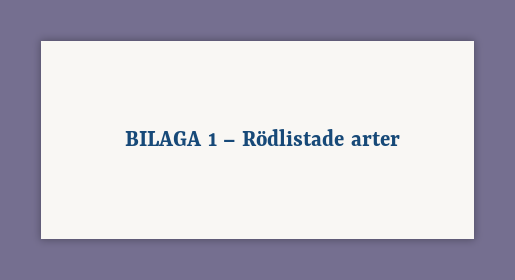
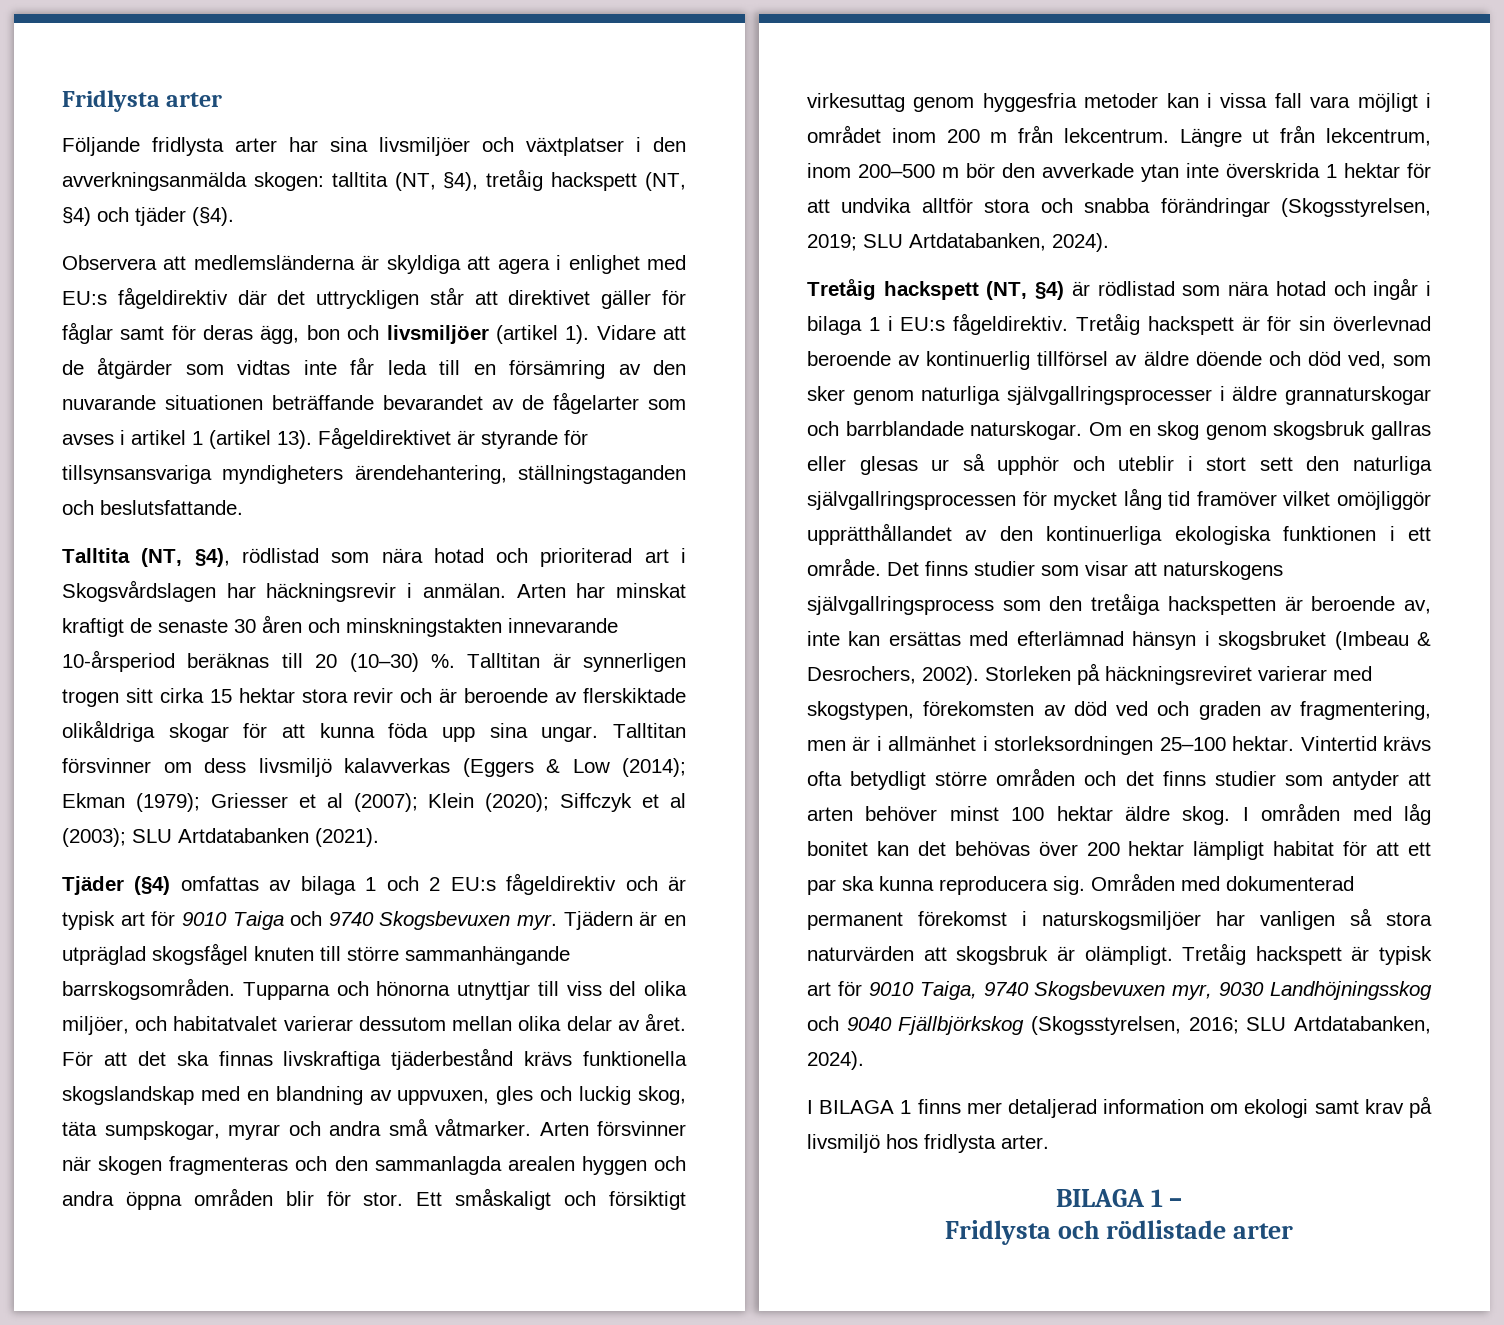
(125, 138) none -> [62,90,223,112] [62,137,686,156] [62,169,686,191] [62,207,234,226] [62,255,687,274] [62,287,686,309] [62,322,687,344] [62,357,686,379] [62,392,686,414] [62,427,588,449] [62,465,686,484] [62,500,243,515] [62,548,686,567] [62,580,686,602] [62,615,618,637] [62,650,686,672] [62,688,687,707] [62,720,687,742] [62,758,686,777] [62,793,686,812] [62,828,379,847] [62,873,686,895] [62,911,686,930] [62,943,570,965] [62,978,687,1000] [62,1013,686,1035] [62,1048,687,1070] [62,1086,687,1105] [62,1118,686,1140] [62,1156,686,1175] [62,1188,687,1210] [807,93,1431,112] [807,125,1431,147] [807,163,1431,182] [807,198,1431,217] [807,233,1109,252] [807,278,1432,300] [807,313,1431,335] [807,351,1431,370] [807,386,1431,405] [807,421,1431,440] [807,453,1432,475] [807,488,1431,510] [807,523,1431,545] [807,558,1283,580] [807,593,1431,615] [807,631,1431,650] [807,663,1372,685] [807,701,1431,720] [807,736,1431,755] [807,768,1431,790] [807,803,1431,825] [807,841,1431,860] [807,873,1354,895] [807,908,1432,930] [807,943,1432,965] [807,981,1432,1000] [807,1016,1431,1035] [807,1051,864,1070] [807,1096,1432,1118] [807,1134,1049,1153] Fridlysta arter // Följande fridlysta arter har sina livsmiljöer och växtplatser i den avverkningsanmälda skogen: talltita (NT, §4), tretåig hackspett (NT, §4) och tjäder (§4). // Observera att medlemsländerna är skyldiga att agera i enlighet med EU:s fågeldirektiv där det uttryckligen står att direktivet gäller för fåglar samt för deras ägg, bon och livsmiljöer (artikel 1). Vidare att de åtgärder som vidtas inte får leda till en försämring av den nuvarande situationen beträffande bevarandet av de fågelarter som avses i artikel 1 (artikel 13). Fågeldirektivet är styrande för tillsynsansvariga myndigheters ärendehantering, ställningstaganden och beslutsfattande. // Talltita (NT, §4), rödlistad som nära hotad och prioriterad art i Skogsvårdslagen har häckningsrevir i anmälan. Arten har minskat kraftigt de senaste 30 åren och minskningstakten innevarande 10-årsperiod beräknas till 20 (10–30) %. Talltitan är synnerligen trogen sitt cirka 15 hektar stora revir och är beroende av flerskiktade olikåldriga skogar för att kunna föda upp sina ungar. Talltitan försvinner om dess livsmiljö kalavverkas (Eggers & Low (2014); Ekman (1979); Griesser et al (2007); Klein (2020); Siffczyk et al (2003); SLU Artdatabanken (2021). // Tjäder (§4) omfattas av bilaga 1 och 2 EU:s fågeldirektiv och är typisk art för 9010 Taiga och 9740 Skogsbevuxen myr. Tjädern är en utpräglad skogsfågel knuten till större sammanhängande barrskogsområden. Tupparna och hönorna utnyttjar till viss del olika miljöer, och habitatvalet varierar dessutom mellan olika delar av året. För att det ska finnas livskraftiga tjäderbestånd krävs funktionella skogslandskap med en blandning av uppvuxen, gles och luckig skog, täta sumpskogar, myrar och andra små våtmarker. Arten försvinner när skogen fragmenteras och den sammanlagda arealen hyggen och andra öppna områden blir för stor. Ett småskaligt och försiktigt virkesuttag genom hyggesfria metoder kan i vissa fall vara möjligt i området inom 200 m från lekcentrum. Längre ut från lekcentrum, inom 200–500 m bör den avverkade ytan inte överskrida 1 hektar för att undvika alltför stora och snabba förändringar (Skogsstyrelsen, 2019; SLU Artdatabanken, 2024). // Tretåig hackspett (NT, §4) är rödlistad som nära hotad och ingår i bilaga 1 i EU:s fågeldirektiv. Tretåig hackspett är för sin överlevnad beroende av kontinuerlig tillförsel av äldre döende och död ved, som sker genom naturliga självgallringsprocesser i äldre grannaturskogar och barrblandade naturskogar. Om en skog genom skogsbruk gallras eller glesas ur så upphör och uteblir i stort sett den naturliga självgallringsprocessen för mycket lång tid framöver vilket omöjliggör upprätthållandet av den kontinuerliga ekologiska funktionen i ett område. Det finns studier som visar att naturskogens självgallringsprocess som den tretåiga hackspetten är beroende av, inte kan ersättas med efterlämnad hänsyn i skogsbruket (Imbeau & Desrochers, 2002). Storleken på häckningsreviret varierar med skogstypen, förekomsten av död ved och graden av fragmentering, men är i allmänhet i storleksordningen 25–100 hektar. Vintertid krävs ofta betydligt större områden och det finns studier som antyder att arten behöver minst 100 hektar äldre skog. I områden med låg bonitet kan det behövas över 200 hektar lämpligt habitat för att ett par ska kunna reproducera sig. Områden med dokumenterad permanent förekomst i naturskogsmiljöer har vanligen så stora naturvärden att skogsbruk är olämpligt. Tretåig hackspett är typisk art för 9010 Taiga, 9740 Skogsbevuxen myr, 9030 Landhöjningsskog och 9040 Fjällbjörkskog (Skogsstyrelsen, 2016; SLU Artdatabanken, 2024). // I BILAGA 1 finns mer detaljerad information om ekologi samt krav på livsmiljö hos fridlysta arter. //
[242,129,345,146] Rödlistade -> [944,1220,1227,1245] // Fridlysta och rödlistade

